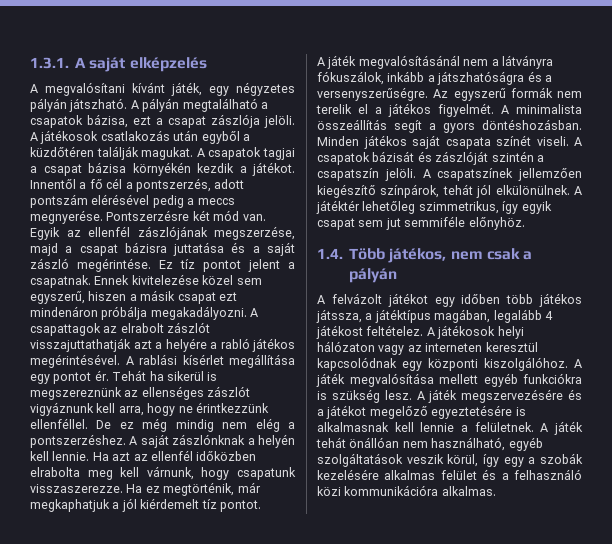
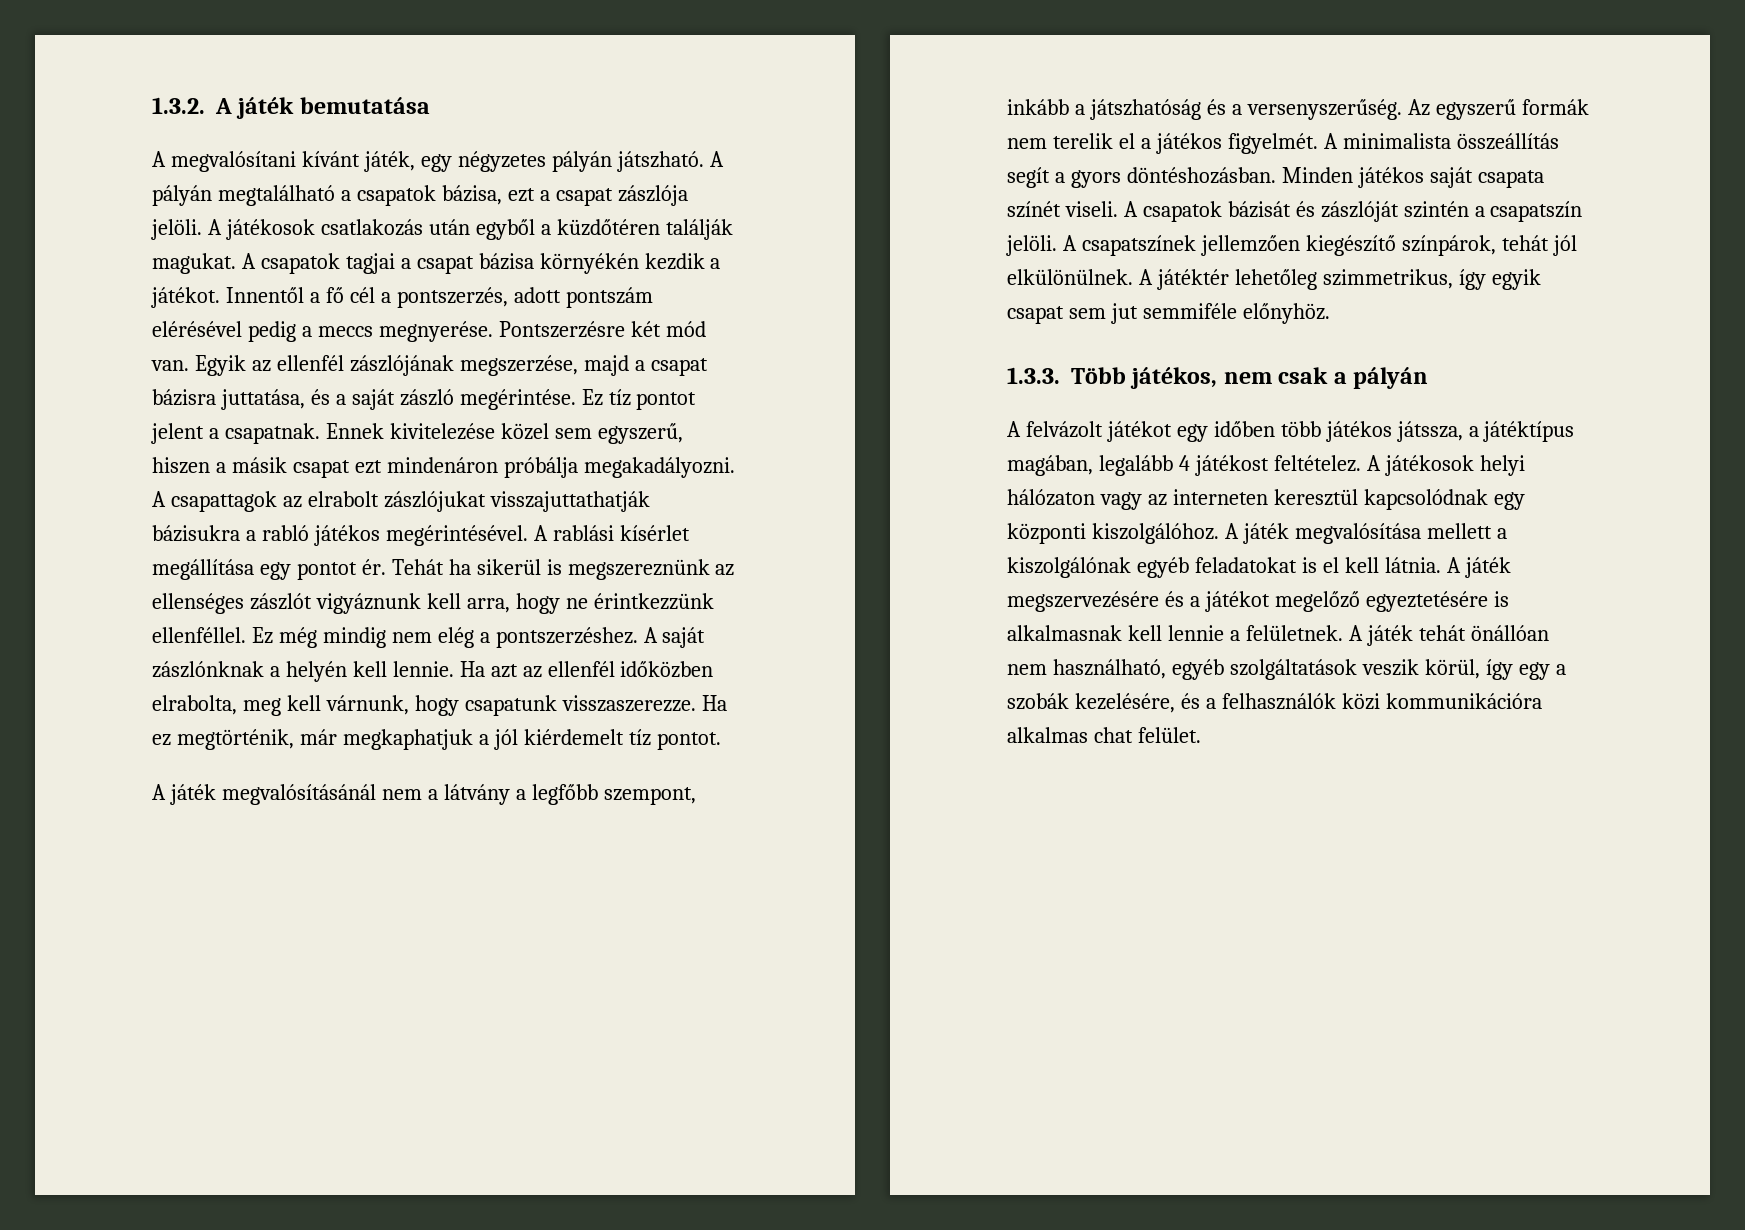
[30,57,207,72] 1.3.1. A saját elképzelés -> [152,97,430,119] 1.3.2. A játék bemutatása
[173,242,225,256] juttatása -> [220,389,305,410] juttatása,
[167,322,211,333] [30,338,207,352] zászlót visszajuttathatják azt a helyére -> [383,491,650,512] [152,525,240,542] zászlójukat visszajuttathatják bázisukra
[96,420,134,429] De ez -> [251,627,273,644] Ez
[30,467,80,477] elrabolta -> [152,695,237,715] elrabolta,
[501,55,553,69] [317,71,384,85] látványra fókuszálok, -> [443,784,696,805] látvány a legfőbb szempont,
[437,71,552,85] [317,87,428,101] játszhatóságra és a versenyszerűségre. -> [1089,99,1402,120] játszhatóság és a versenyszerűség.
[317,248,343,259] 1.4. -> [1007,367,1060,384] 1.3.3.
[483,373,582,387] [317,389,412,403] egyéb funkciókra is szükség lesz. -> [1496,528,1507,539] [1007,557,1441,578] a kiszolgálónak egyéb feladatokat is el kell látnia.
[317,469,582,480] kezelésére alkalmas felület és a felhasználó -> [1074,693,1336,713] kezelésére, és a felhasználók
[441,486,496,496] alkalmas. -> [1007,727,1201,743] alkalmas chat felület.

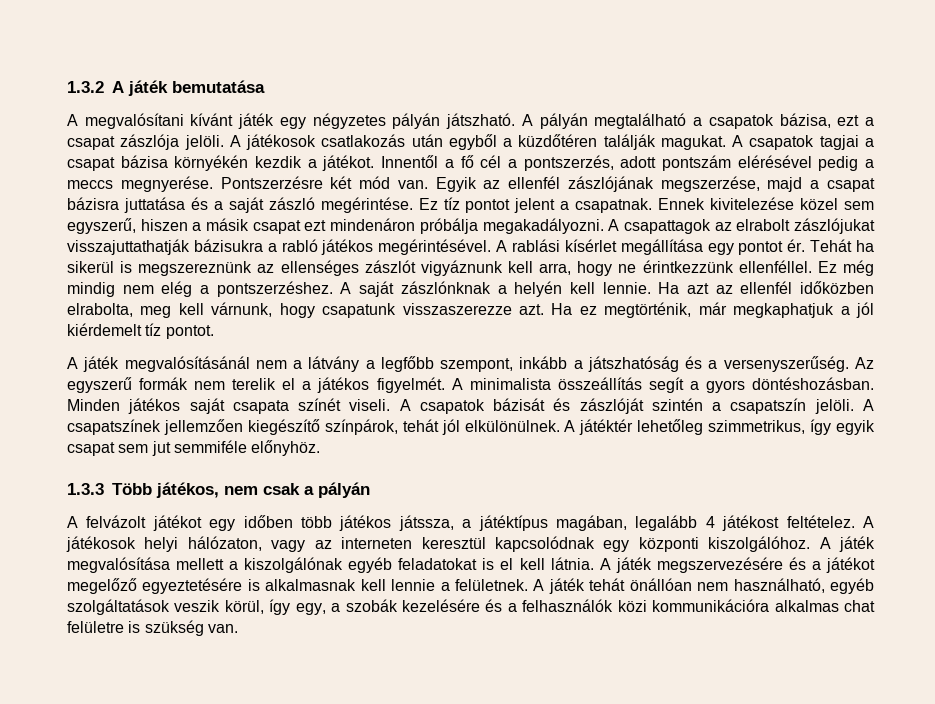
[152,97,205,114] 1.3.2. -> [67,81,104,93] 1.3.2
[363,151,415,172] játék, -> [238,113,275,129] játék
[220,389,305,410] juttatása, -> [123,197,185,213] juttatása
[561,695,696,712] visszaszerezze. -> [402,303,544,315] visszaszerezze azt.
[1007,367,1060,384] 1.3.3. -> [67,483,104,495] 1.3.3
[1007,489,1095,506] hálózaton -> [187,536,262,551] hálózaton,
[1518,662,1550,680] egy -> [295,603,326,615] egy,
[1074,693,1175,713] kezelésére, -> [402,599,480,612] kezelésére
[1137,727,1201,743] felület. -> [67,620,238,636] felületre is szükség van.

